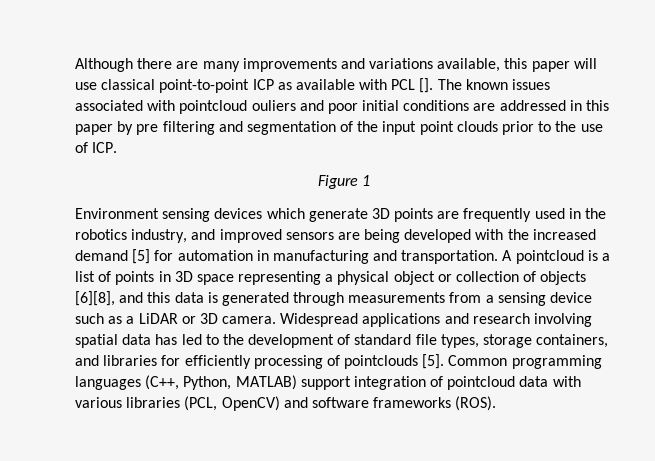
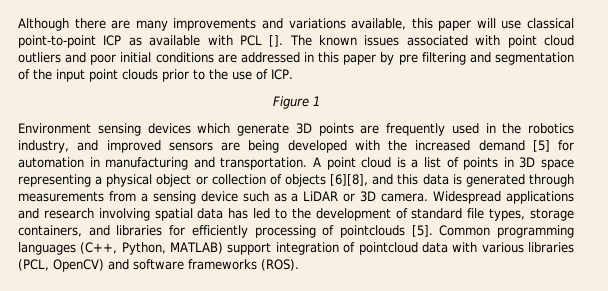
[179,100,296,114] pointcloud ouliers -> [507,35,574,48] [18,52,61,63] point cloud outliers
[515,250,584,264] pointcloud -> [326,157,392,170] point cloud

